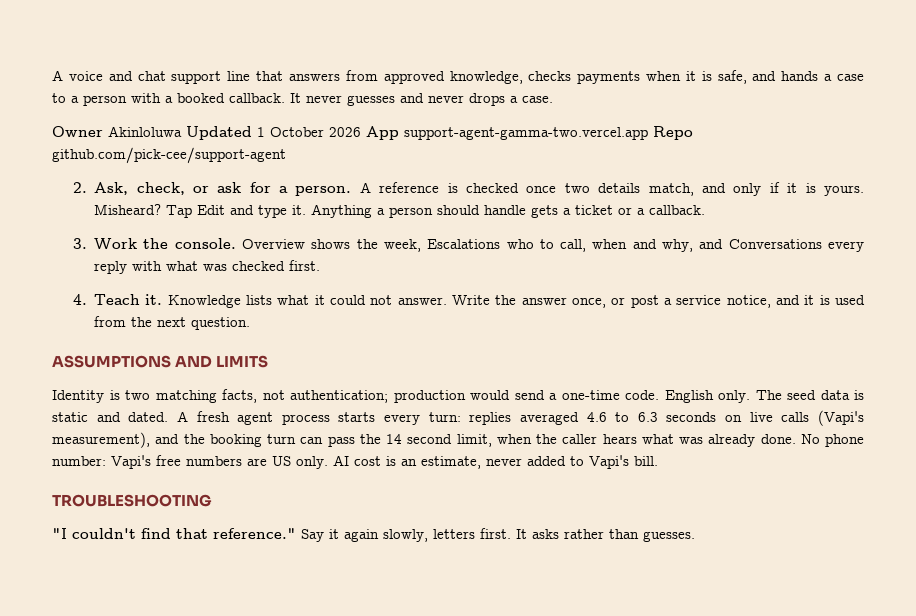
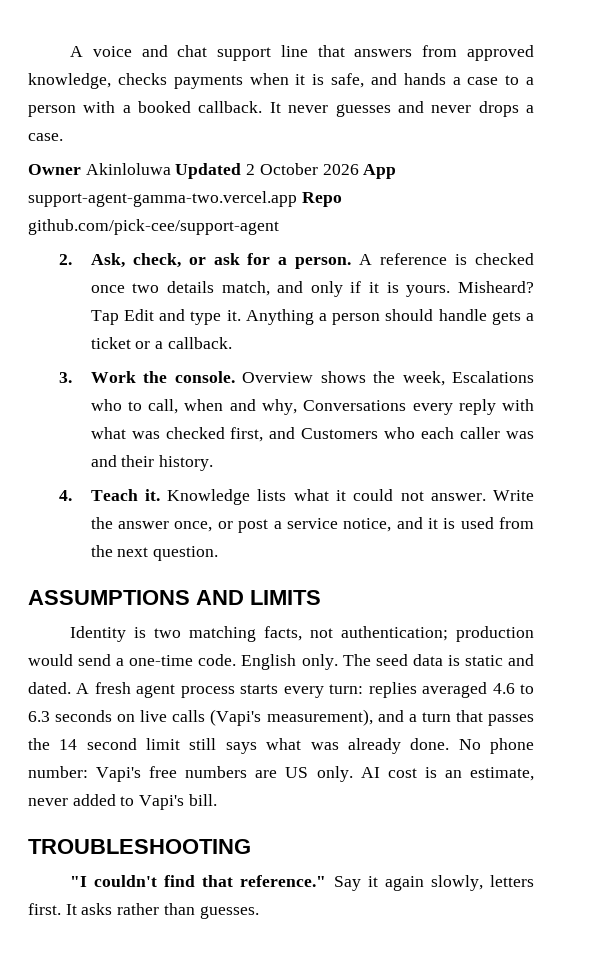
[257,127,265,137] 1 -> [246,164,256,175] 2
[699,239,724,249] and -> (297, 407) none
[289,260,321,271] first. -> [230,427,535,442] [90,455,214,471] first, and Customers who each caller was and their history.
[183,434,637,447] the booking turn can pass the 14 second limit, when the caller hears -> [408,710,534,726] [28,738,257,754] a turn that passes the 14 second limit still says

